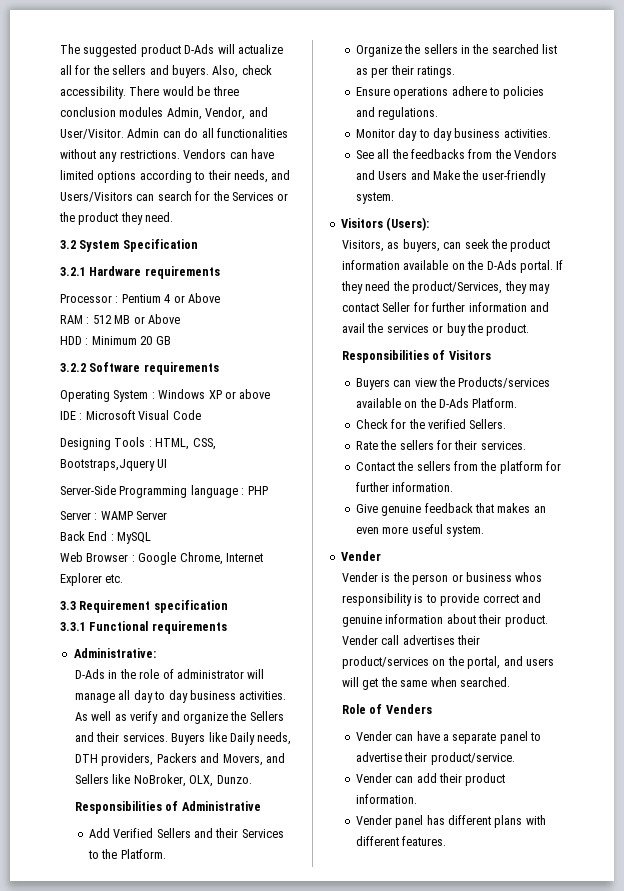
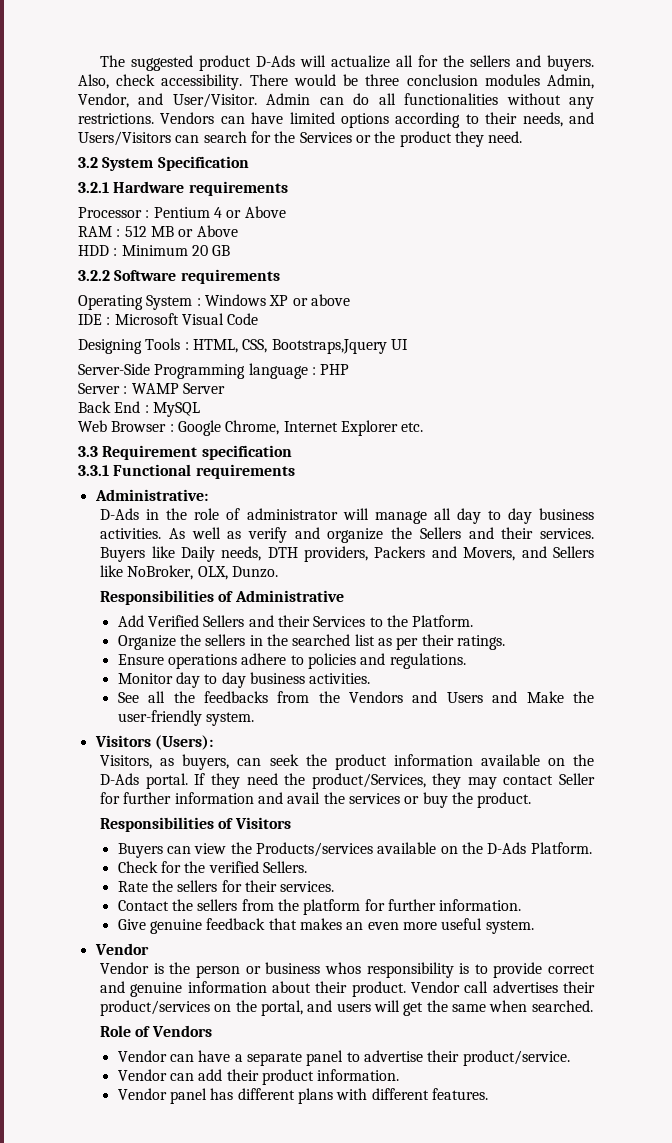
[340,551,381,561] [342,572,379,582] Vender // Vender -> [94,943,149,955] [100,962,150,974] Vendor // Vendor
[342,635,379,645] Vender -> [411,981,461,993] Vendor
[385,704,432,714] [355,731,392,741] Venders // Vender -> [151,1025,212,1037] [117,1050,167,1062] Vendors // Vendor
[355,773,392,783] Vender -> [117,1069,167,1081] Vendor
[355,815,392,825] Vender -> [117,1088,167,1100] Vendor

